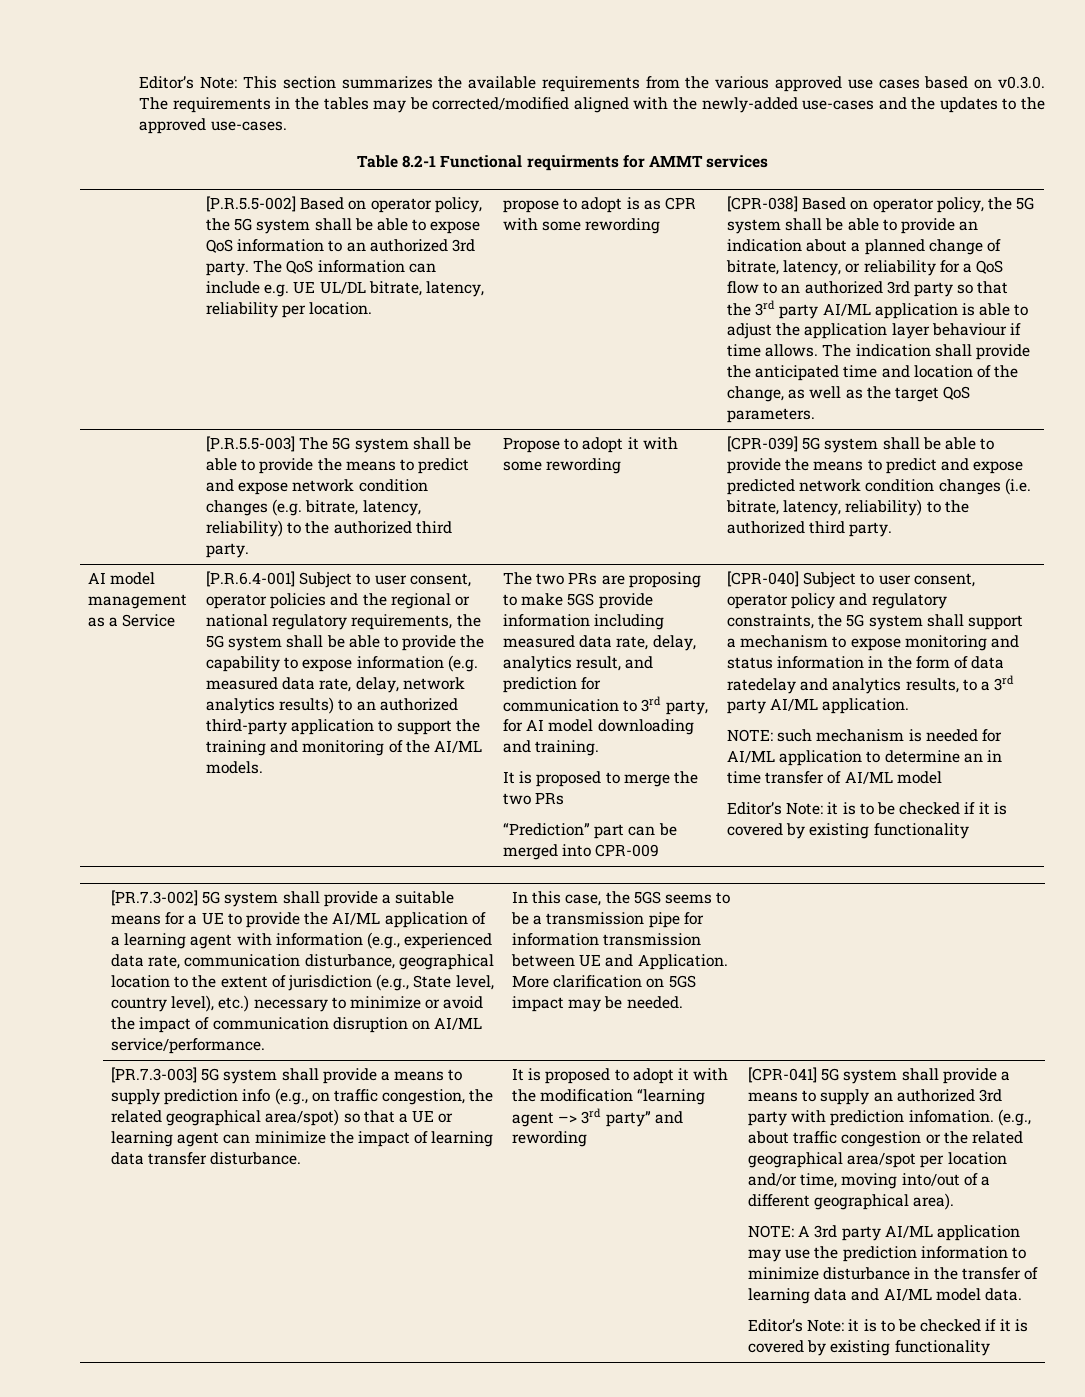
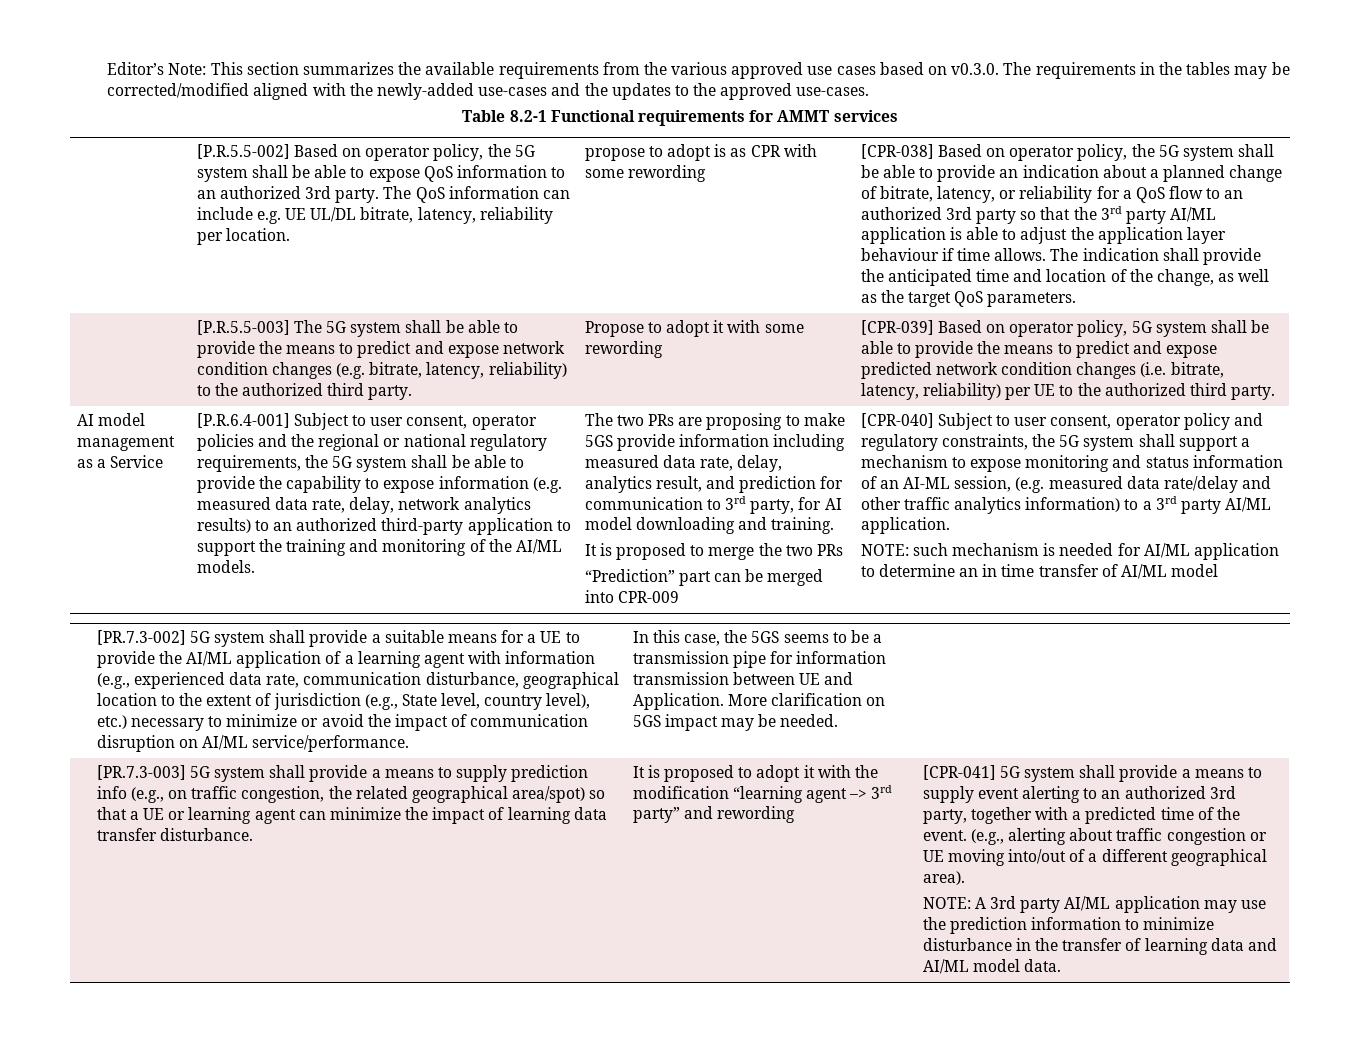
[526,155,619,171] requirments -> [638,110,745,126] requirements
(799, 444) none -> [937,320,1128,337] Based on operator policy,
(923, 507) none -> [1004,384,1056,400] per UE
[868,656,1005,669] [727,678,959,694] in the form of data ratedelay and analytics results, -> [860,476,1272,493] [860,497,1121,514] of an AI-ML session, (e.g. measured data rate/delay and other traffic analytics information)
[727,802,1007,815] [727,823,969,839] // Editor’s Note: it is to be checked if it is covered by existing functionality -> (1219, 570) none
[873,1089,1002,1102] [748,1109,1031,1126] [748,1131,1023,1147] [748,1152,1007,1168] [748,1173,838,1188] an authorized 3rd party with prediction infomation. (e.g., about traffic congestion or the related geographical area/spot per location and/or time, -> [977,786,1236,803] [922,807,1240,824] [922,828,1267,845] [922,850,944,862] event alerting to an authorized 3rd party, together with a predicted time of the event. (e.g., alerting about traffic congestion or UE
[748,1319,1028,1332] [748,1340,990,1356] // Editor’s Note: it is to be checked if it is covered by existing functionality -> (1061, 965) none

